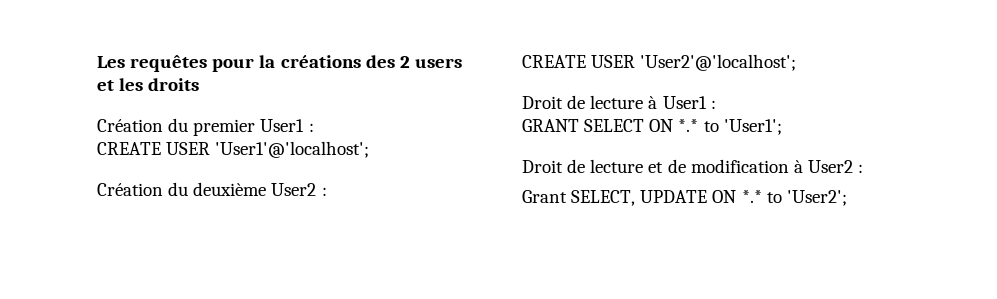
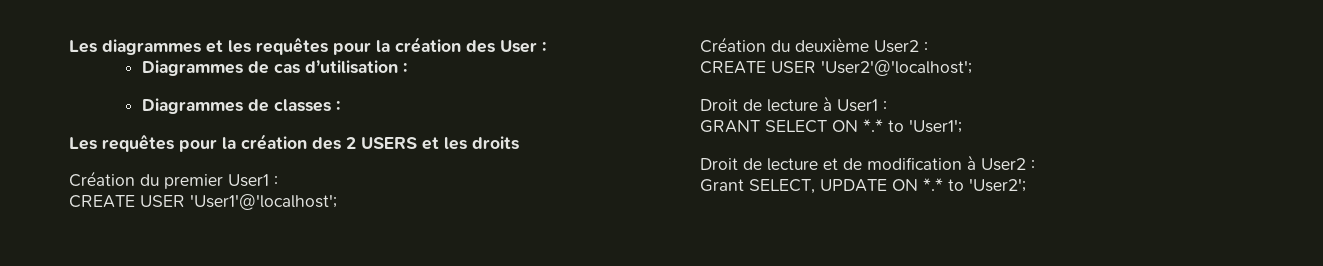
[97,55,361,72] Les requêtes pour la créations -> [69,37,546,55] [141,60,407,76] [141,98,340,114] [69,134,307,152] Les diagrammes et les requêtes pour la création des User : // Diagrammes de cas d’utilisation : // Diagrammes de classes : // Les requêtes pour la création
[414,58,462,68] users -> [361,137,417,149] USERS

